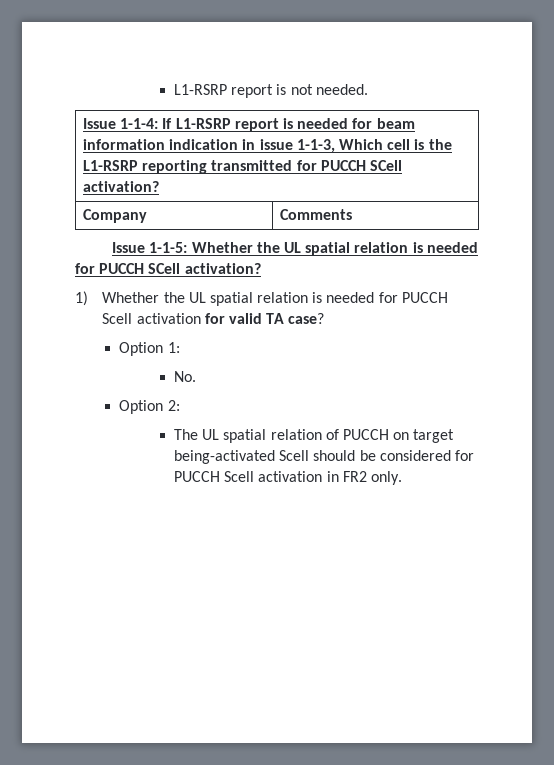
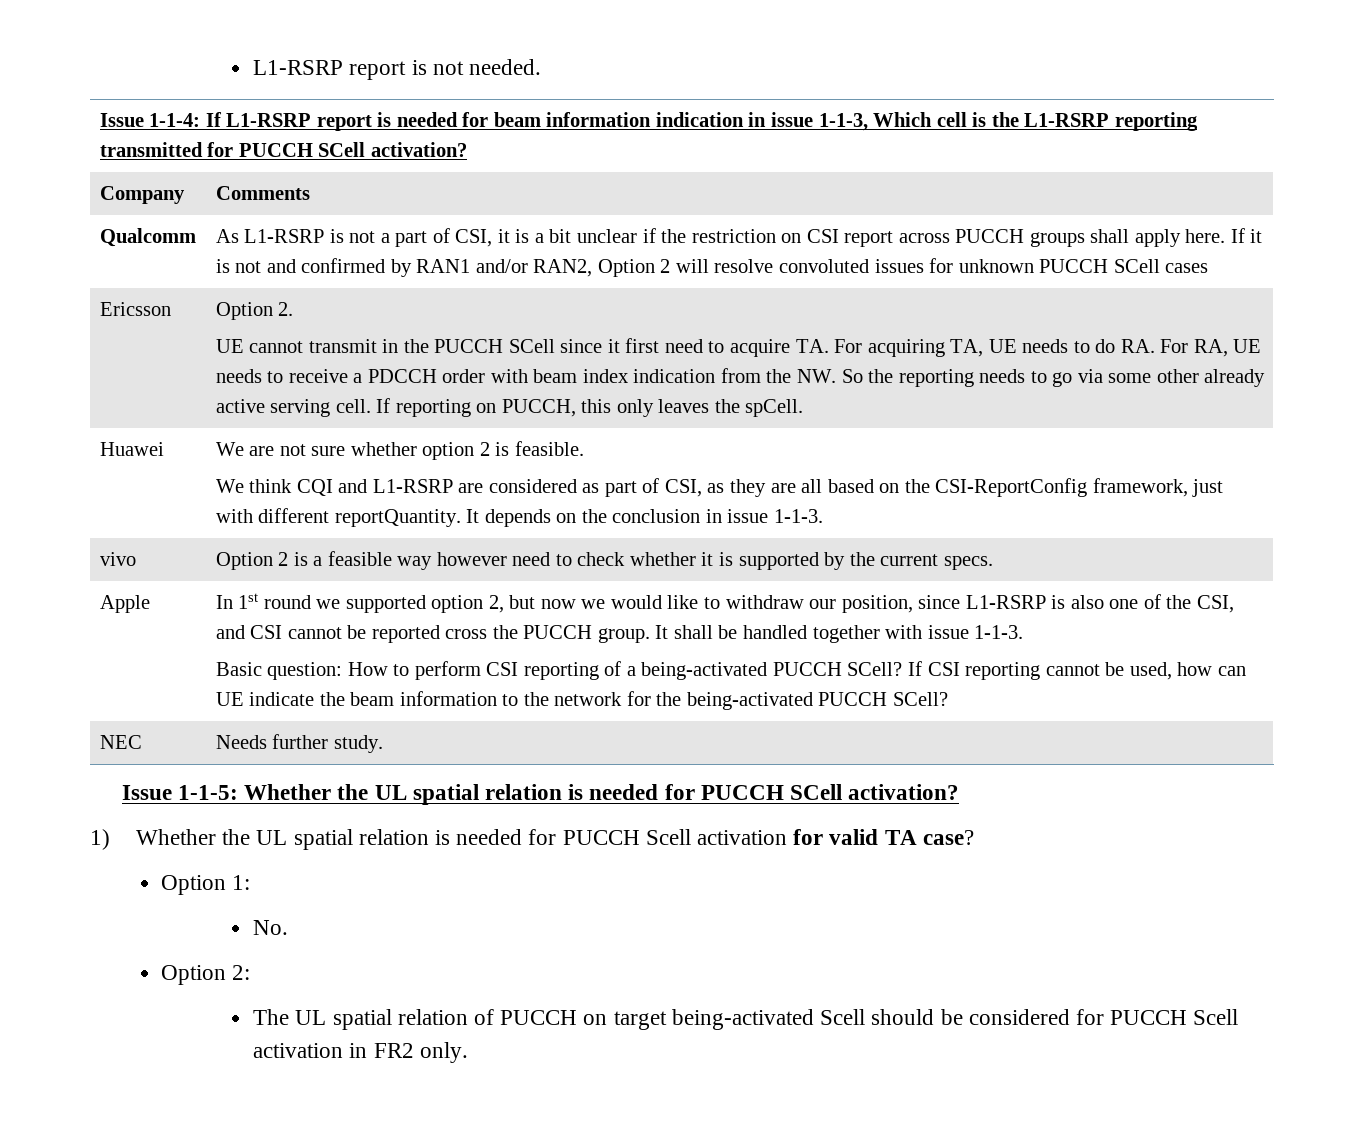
(353, 214) none -> [99,228,196,247] [215,228,1263,247] [215,258,1209,277] [99,302,171,316] [215,302,294,320] [215,338,1262,357] [215,368,1266,387] [215,398,804,417] [99,442,164,456] [215,441,584,460] [215,478,1224,497] [215,508,823,527] [99,552,136,566] [215,551,993,570] [99,595,150,613] [215,593,1234,613] [215,625,1024,643] [215,661,1246,680] [215,691,948,710] [99,735,142,749] [215,734,383,753] // Qualcomm | As L1-RSRP is not a part of CSI, it is a bit unclear if the restriction on CSI report across PUCCH groups shall apply here. If it is not and confirmed by RAN1 and/or RAN2, Option 2 will resolve convoluted issues for unknown PUCCH SCell cases // Ericsson | Option 2. // UE cannot transmit in the PUCCH SCell since it first need to acquire TA. For acquiring TA, UE needs to do RA. For RA, UE needs to receive a PDCCH order with beam index indication from the NW. So the reporting needs to go via some other already active serving cell. If reporting on PUCCH, this only leaves the spCell. // Huawei | We are not sure whether option 2 is feasible. // We think CQI and L1-RSRP are considered as part of CSI, as they are all based on the CSI-ReportConfig framework, just with different reportQuantity. It depends on the conclusion in issue 1-1-3. // vivo | Option 2 is a feasible way however need to check whether it is supported by the current specs. // Apple | In 1st round we supported option 2, but now we would like to withdraw our position, since L1-RSRP is also one of the CSI, and CSI cannot be reported cross the PUCCH group. It shall be handled together with issue 1-1-3. // Basic question: How to perform CSI reporting of a being-activated PUCCH SCell? If CSI reporting cannot be used, how can UE indicate the beam information to the network for the being-activated PUCCH SCell? // NEC | Needs further study.

